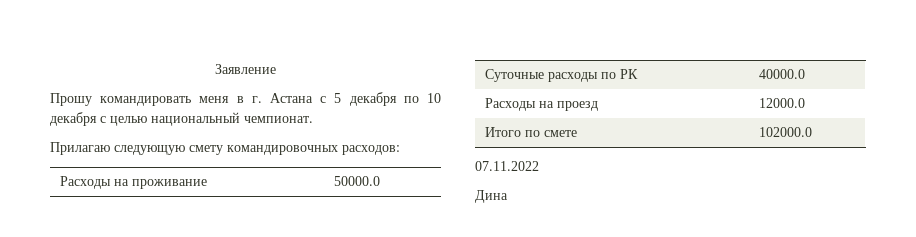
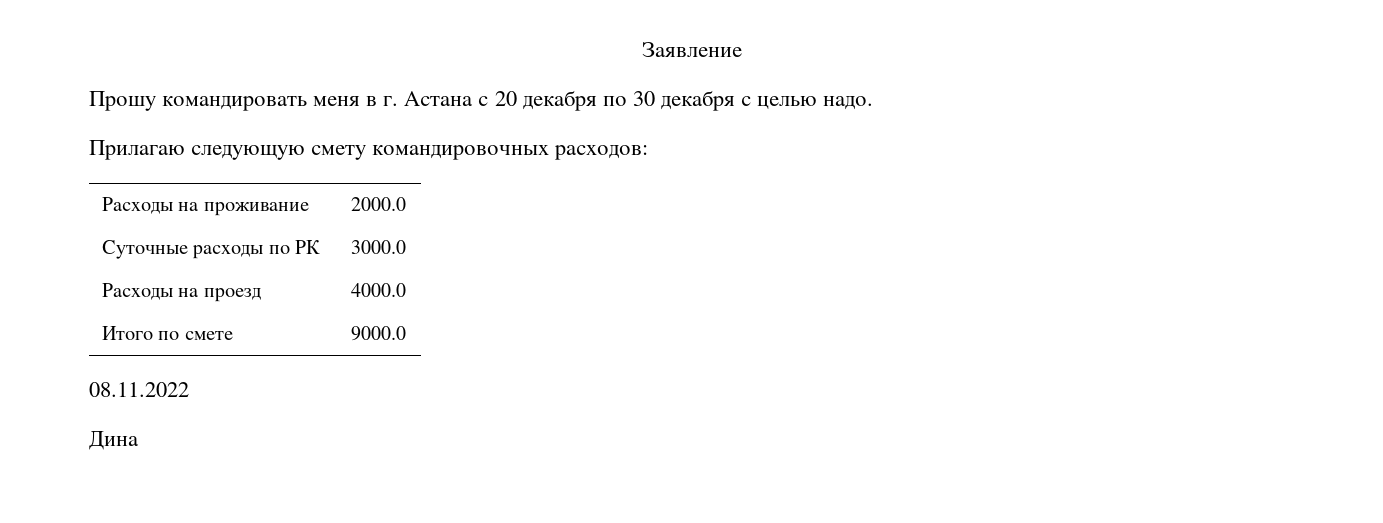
[334,93,342,103] 5 -> [494,91,517,106] 20
[426,93,441,103] 10 -> [632,91,655,106] 30
[151,112,313,126] национальный чемпионат. -> [823,96,874,110] надо.
[333,176,380,186] 50000.0 -> [350,197,406,211] 2000.0
[758,69,805,79] 40000.0 -> [350,240,406,254] 3000.0
[758,98,805,108] 12000.0 -> [350,283,406,297] 4000.0
[758,127,812,137] [475,161,539,171] 102000.0 // 07.11.2022 -> [350,326,406,341] [89,382,189,397] 9000.0 // 08.11.2022

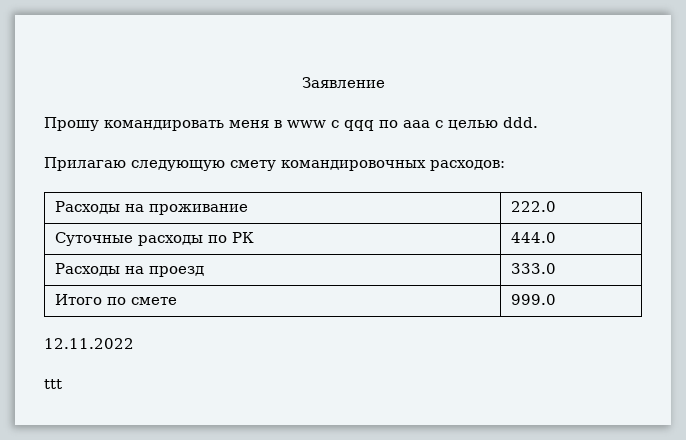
[383,90,735,111] г. Астана с 20 декабря по 30 декабря -> [287,120,430,131] www с qqq по aaa
[823,96,874,110] надо. -> [503,117,538,128] ddd.
[350,197,406,211] 2000.0 -> [511,201,557,212] 222.0
[350,240,406,254] 3000.0 -> [511,232,557,243] 444.0
[350,283,406,297] 4000.0 -> [511,263,557,274] 333.0
[350,326,406,341] [89,382,189,397] [89,431,139,450] 9000.0 // 08.11.2022 // Дина -> [511,294,557,305] [44,338,134,349] [44,379,62,389] 999.0 // 12.11.2022 // ttt

